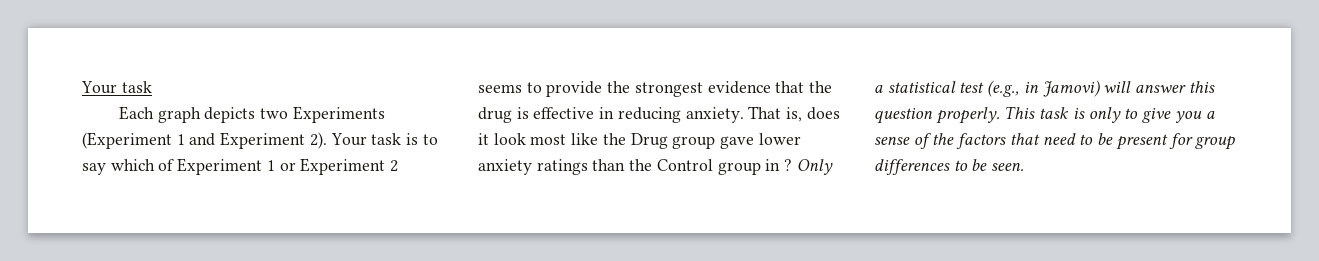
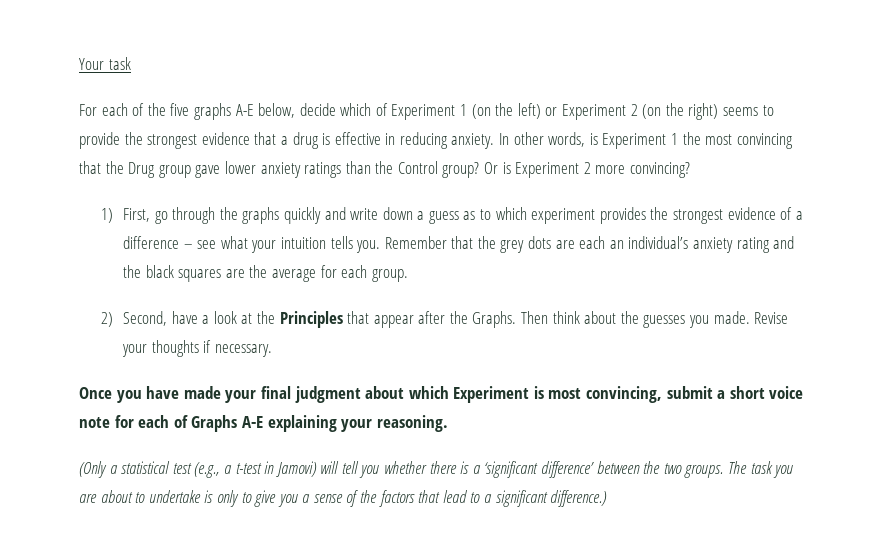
[118,106,385,123] [82,132,438,149] [82,158,399,175] Each graph depicts two Experiments (Experiment 1 and Experiment 2). Your task is to say which of Experiment 1 or Experiment 2 -> [79,103,719,120] For each of the five graphs A-E below, decide which of Experiment 1 (on the left) or Experiment 2 (on the right)
[809,81,833,93] the -> [280,136,288,145] a
[748,106,840,122] [478,133,599,145] That is, does it look most like -> [499,132,793,149] [79,161,101,174] In other words, is Experiment 1 the most convincing that
[717,159,833,175] group in ? Only -> [442,162,691,178] [100,207,803,224] [122,236,795,253] [122,265,408,282] [100,311,789,328] [121,340,272,357] [79,386,804,403] [79,415,448,432] [79,461,107,478] group? Or is Experiment 2 more convincing? // 1) First, go through the graphs quickly and write down a guess as to which experiment provides the strongest evidence of a difference – see what your intuition tells you. Remember that the grey dots are each an individual’s anxiety rating and the black squares are the average for each group. // 2) Second, have a look at the Principles that appear after the Graphs. Then think about the guesses you made. Revise your thoughts if necessary. // Once you have made your final judgment about which Experiment is most convincing, submit a short voice note for each of Graphs A-E explaining your reasoning. // (Only
(1020, 88) none -> [223,463,262,474] a t-test
[1135,81,1215,93] [874,106,1070,124] answer this question properly. This task -> [341,461,794,478] [79,490,201,503] tell you whether there is a ‘significant difference’ between the two groups. The task you are about to undertake
[1042,133,1236,150] [874,159,1025,175] need to be present for group differences to be seen. -> [442,490,608,507] lead to a significant difference.)

